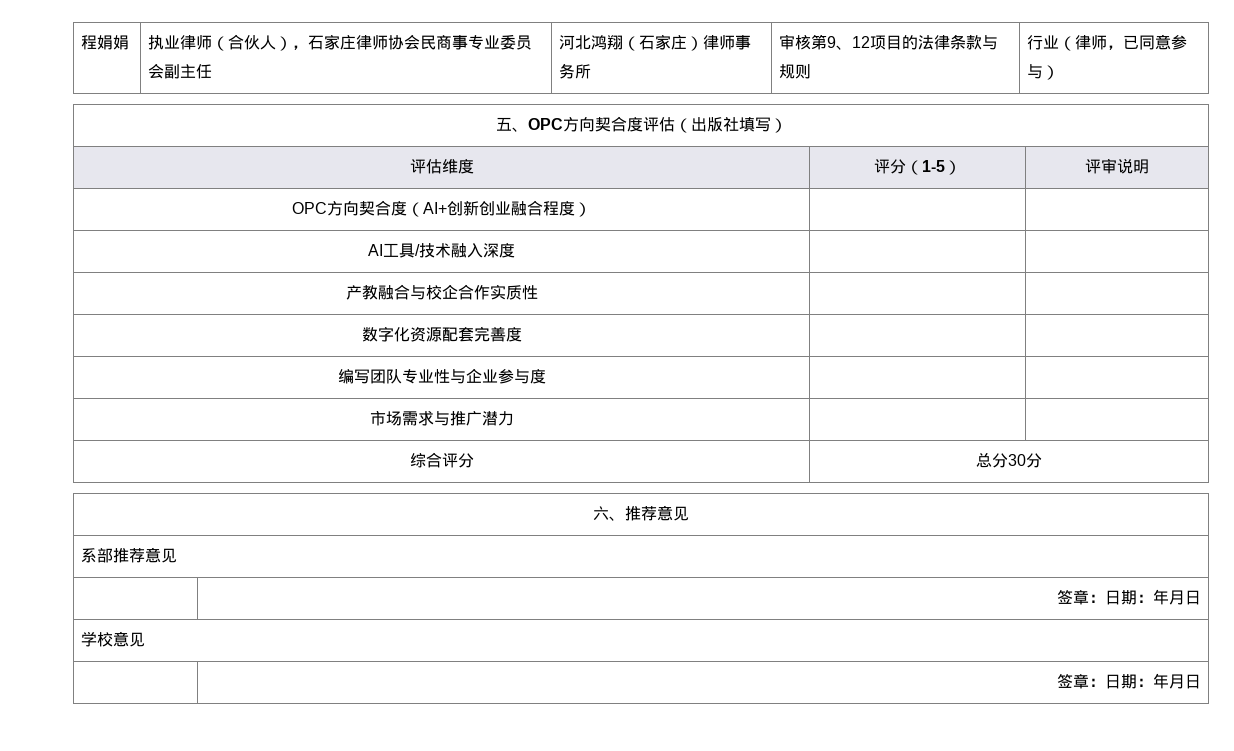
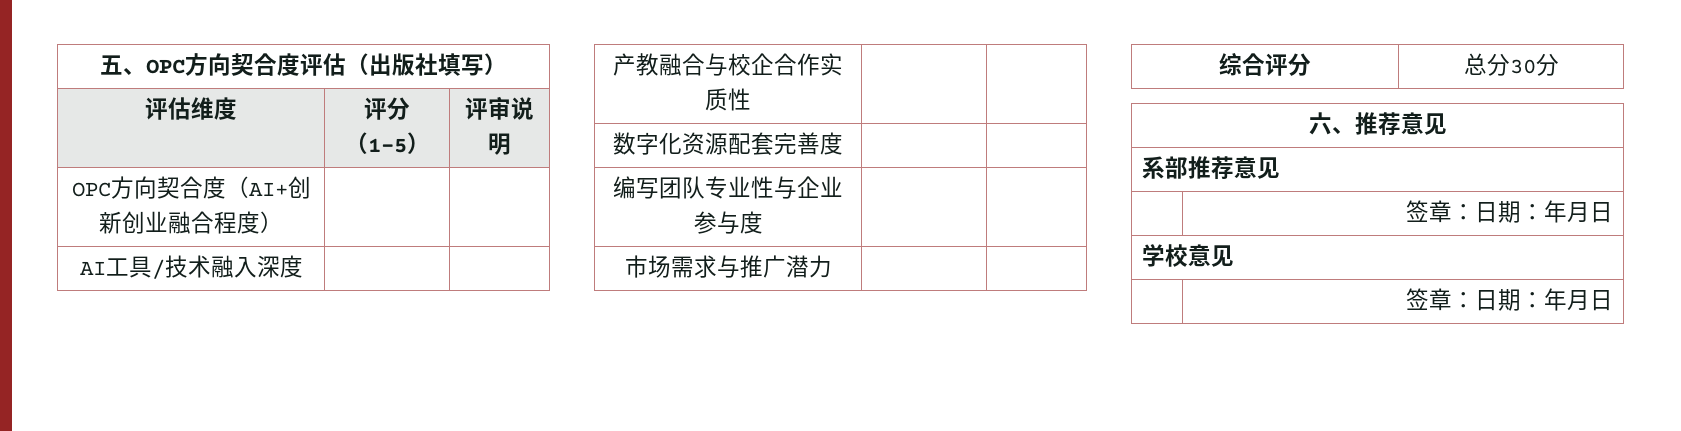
[81,35,130,50] [148,34,533,51] [148,63,213,79] [559,34,752,51] [559,63,592,79] [779,34,999,50] [779,64,812,79] [1027,34,1188,51] [1027,64,1060,80] 程娟娟 | 执业律师（合伙人），石家庄律师协会民商事专业委员会副主任 | 河北鸿翔（石家庄）律师事务所 | 审核第9、12项目的法律条款与规则 | 行业（律师，已同意参与） // -> (100, 65) none

